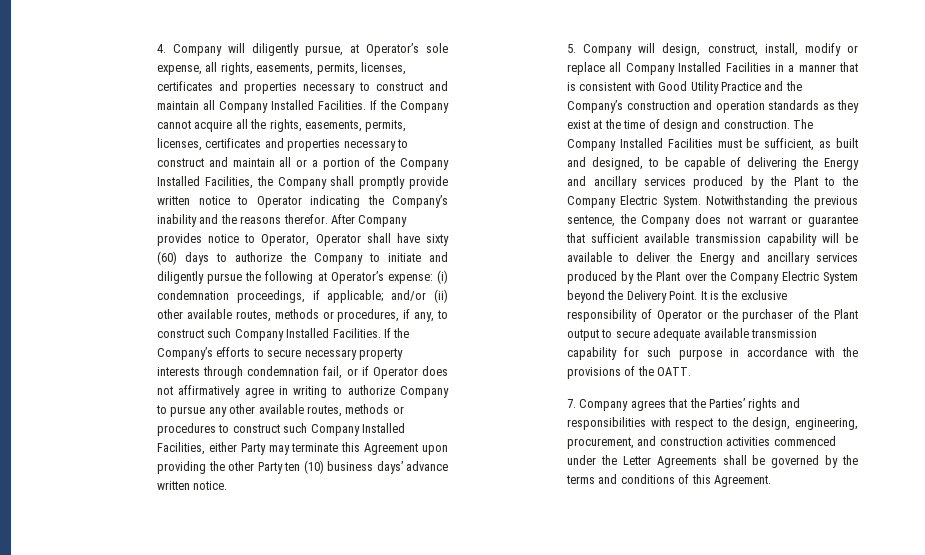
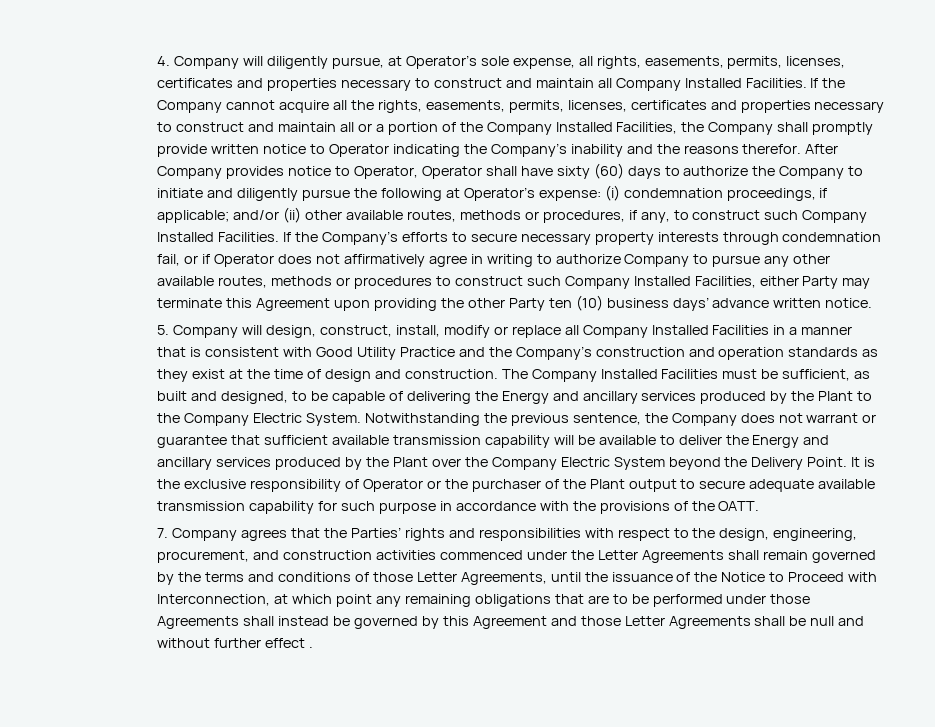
[752,455,766,465] be -> [762,550,808,560] remain
[691,474,771,487] this Agreement. -> [372,572,878,585] [157,594,811,607] [157,616,865,629] [157,638,314,648] those Letter Agreements, until the issuance of the Notice to Proceed with Interconnection, at which point any remaining obligations that are to be performed under those Agreements shall instead be governed by this Agreement and those Letter Agreements shall be null and without further effect .

